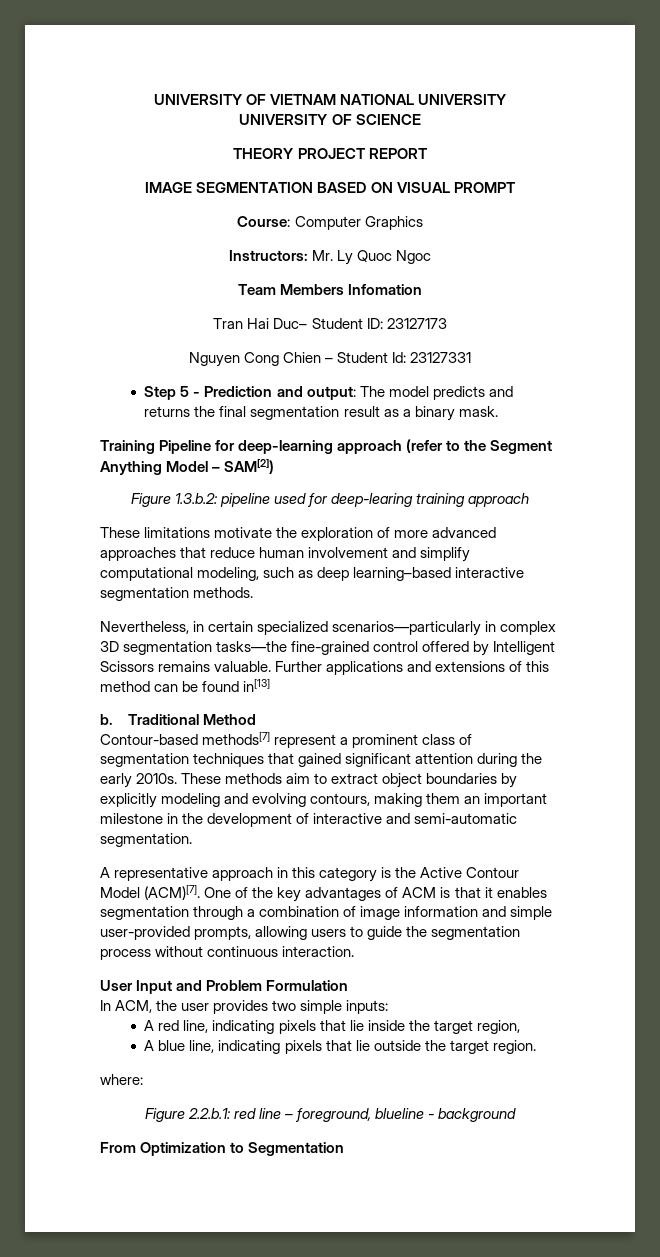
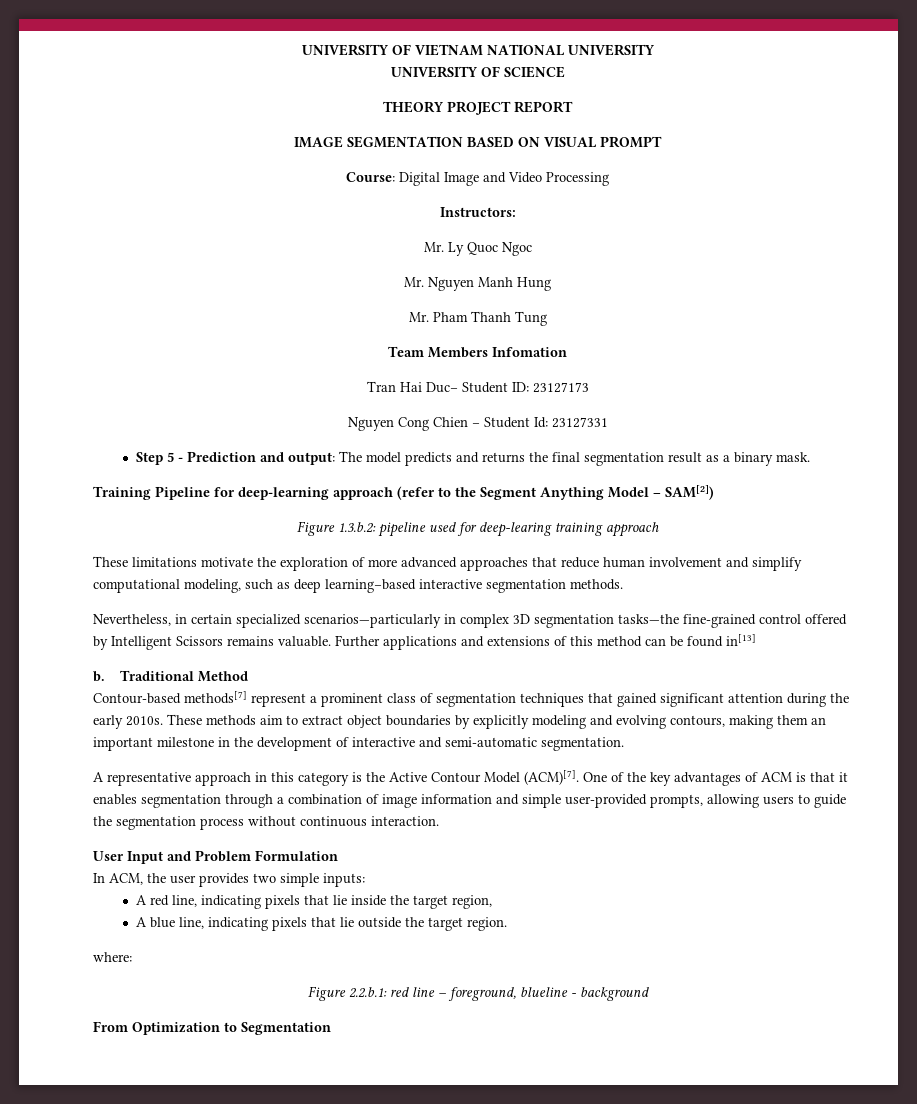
[294,216,423,230] Computer Graphics -> [399,172,609,186] Digital Image and Video Processing
(308, 255) none -> (516, 212) //
(432, 257) none -> [404,277,551,291] [408,311,547,326] // Mr. Nguyen Manh Hung // Mr. Pham Thanh Tung

